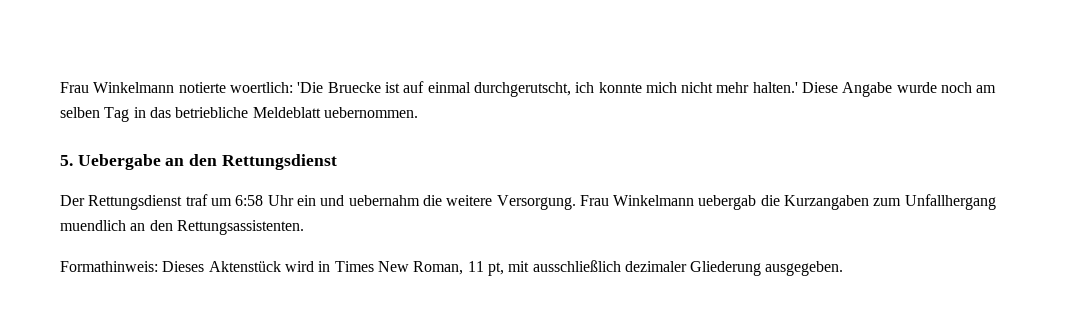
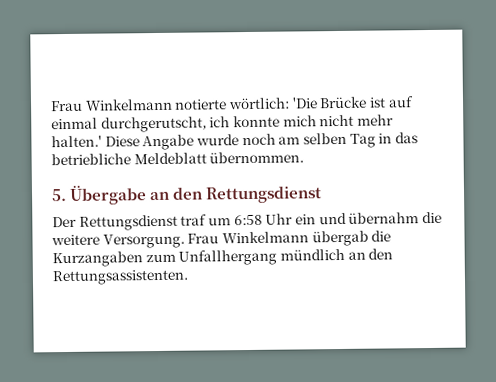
[229,82,381,93] woertlich: 'Die Bruecke -> [227,96,368,110] wörtlich: 'Die Brücke
[323,107,418,118] uebernommen. -> [209,151,305,164] übernommen.
[77,154,161,170] Uebergabe -> [69,185,148,205] Übergabe
[348,195,420,206] uebernahm -> [348,212,420,224] übernahm
[698,195,757,210] uebergab -> [311,230,369,247] übergab
[60,220,126,231] muendlich -> [279,248,345,261] mündlich
[60,260,844,276] // Formathinweis: Dieses Aktenstück wird in Times New Roman, 11 pt, mit ausschließlich dezimaler Gliederung ausgegeben. -> (189, 277) none

